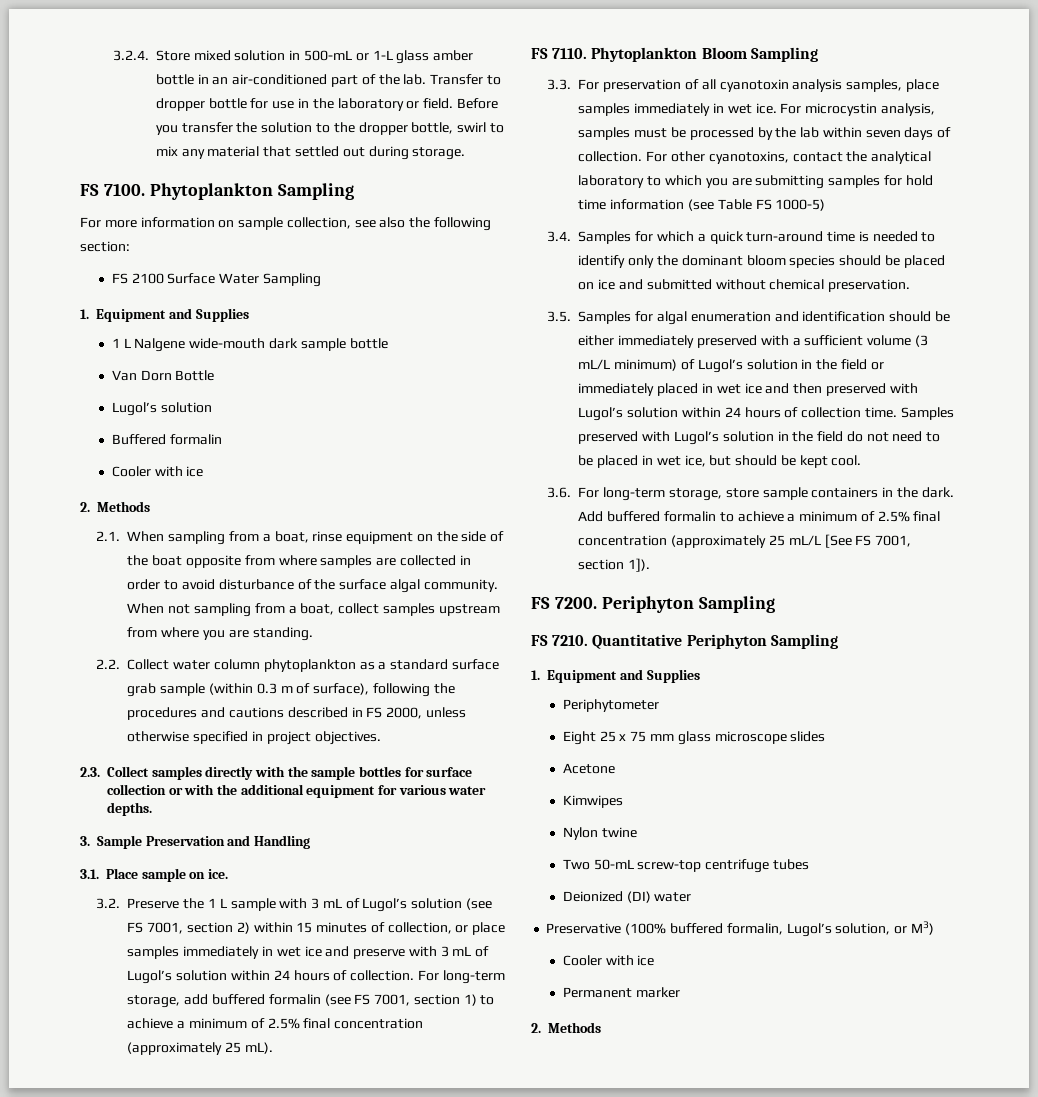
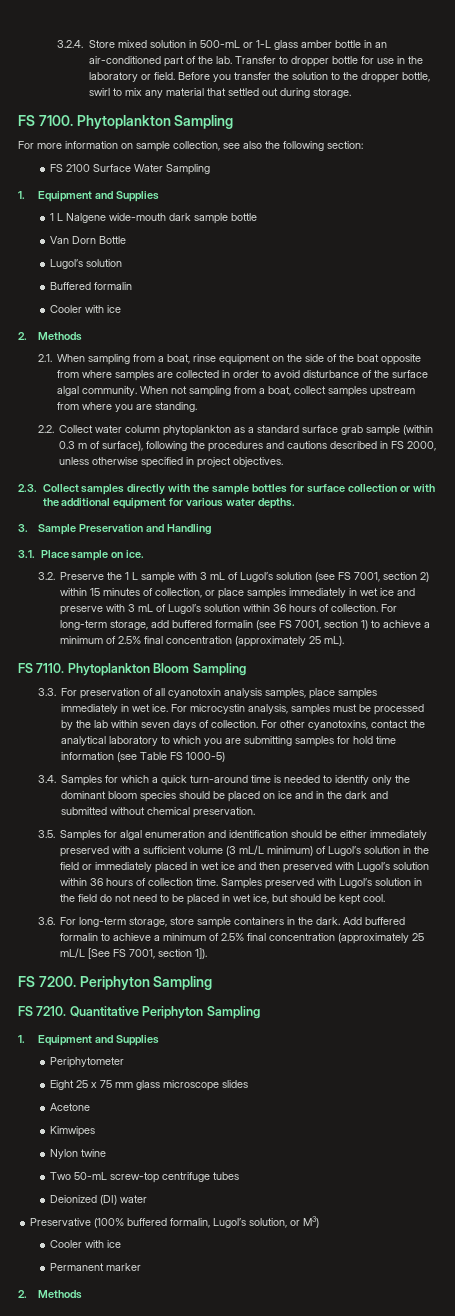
[273,970,290,980] 24 -> [273,604,287,612] 36
(644, 284) none -> [316,791,389,799] in the dark and
[724,407,741,417] 24 -> [90,878,104,886] 36

